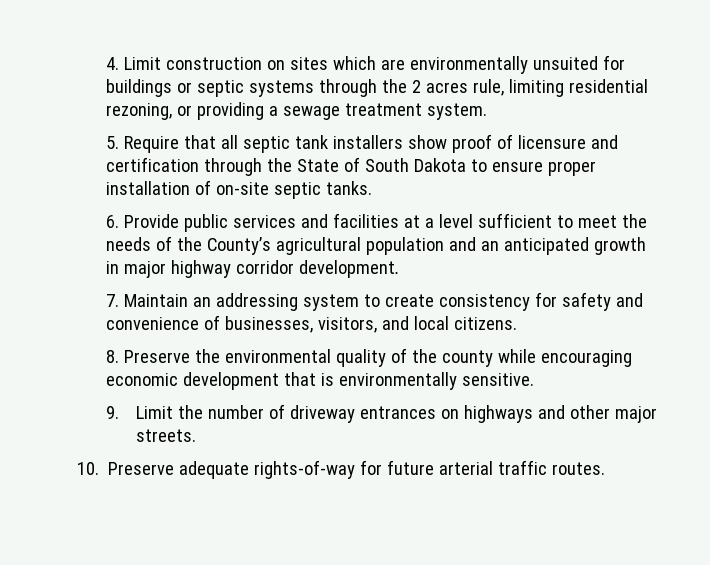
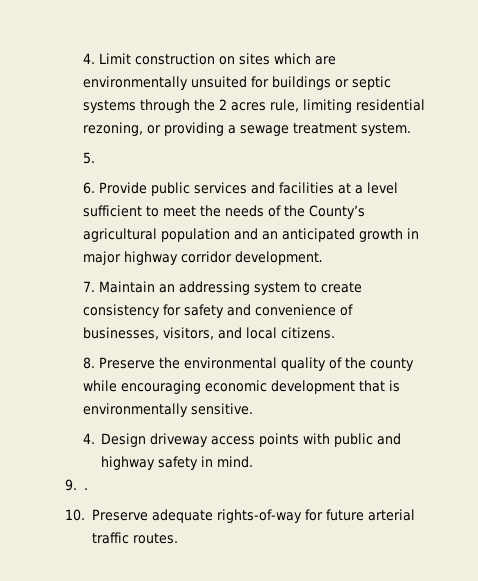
[124,134,619,153] [106,157,597,176] [106,180,373,199] Require that all septic tank installers show proof of licensure and certification through the State of South Dakota to ensure proper installation of on-site septic tanks. -> (95, 158) none
[106,404,657,423] [135,429,196,442] 9. Limit the number of driveway entrances on highways and other major streets. -> [82,433,402,447] [101,456,254,470] [65,479,89,491] 4. Design driveway access points with public and highway safety in mind. // 9. .

